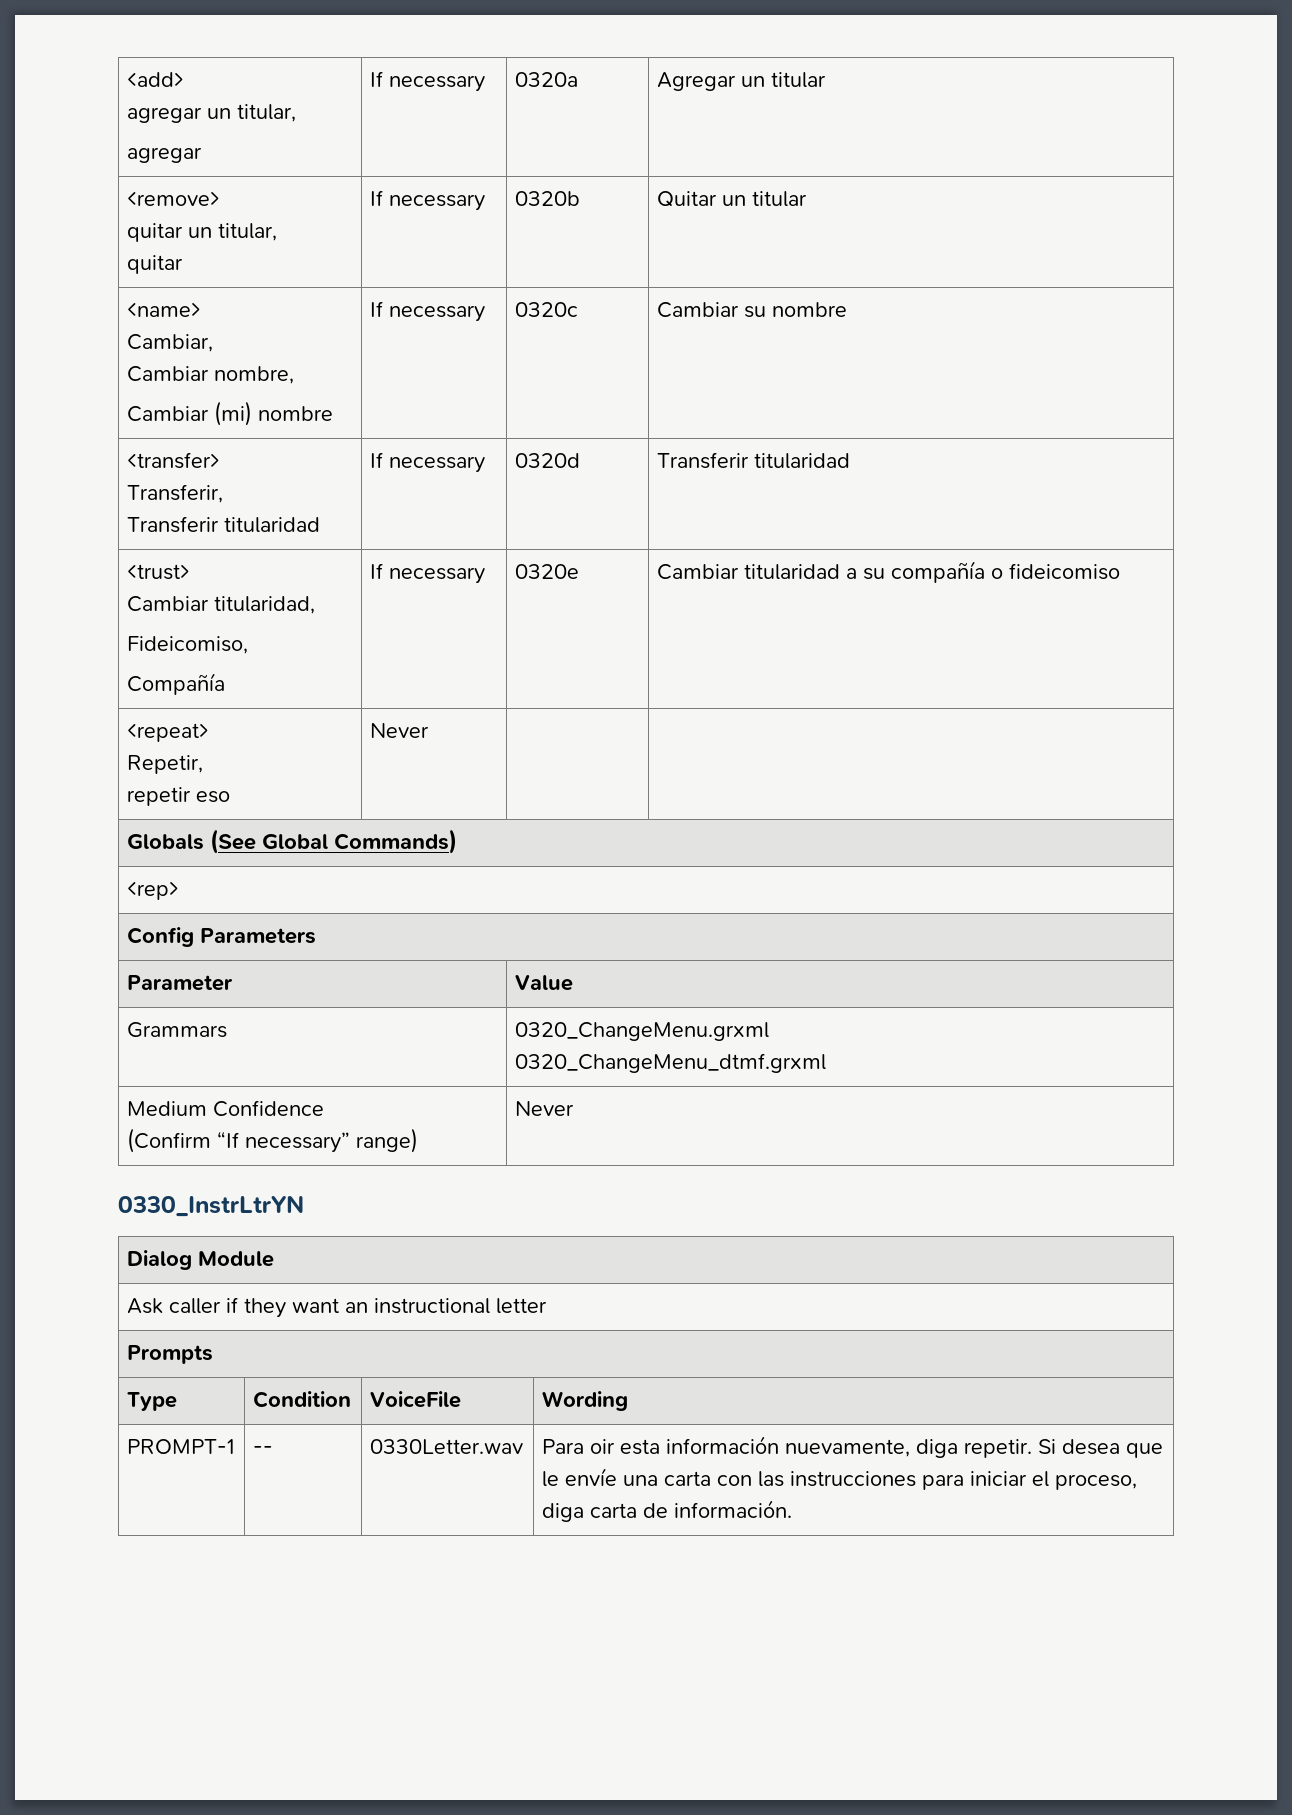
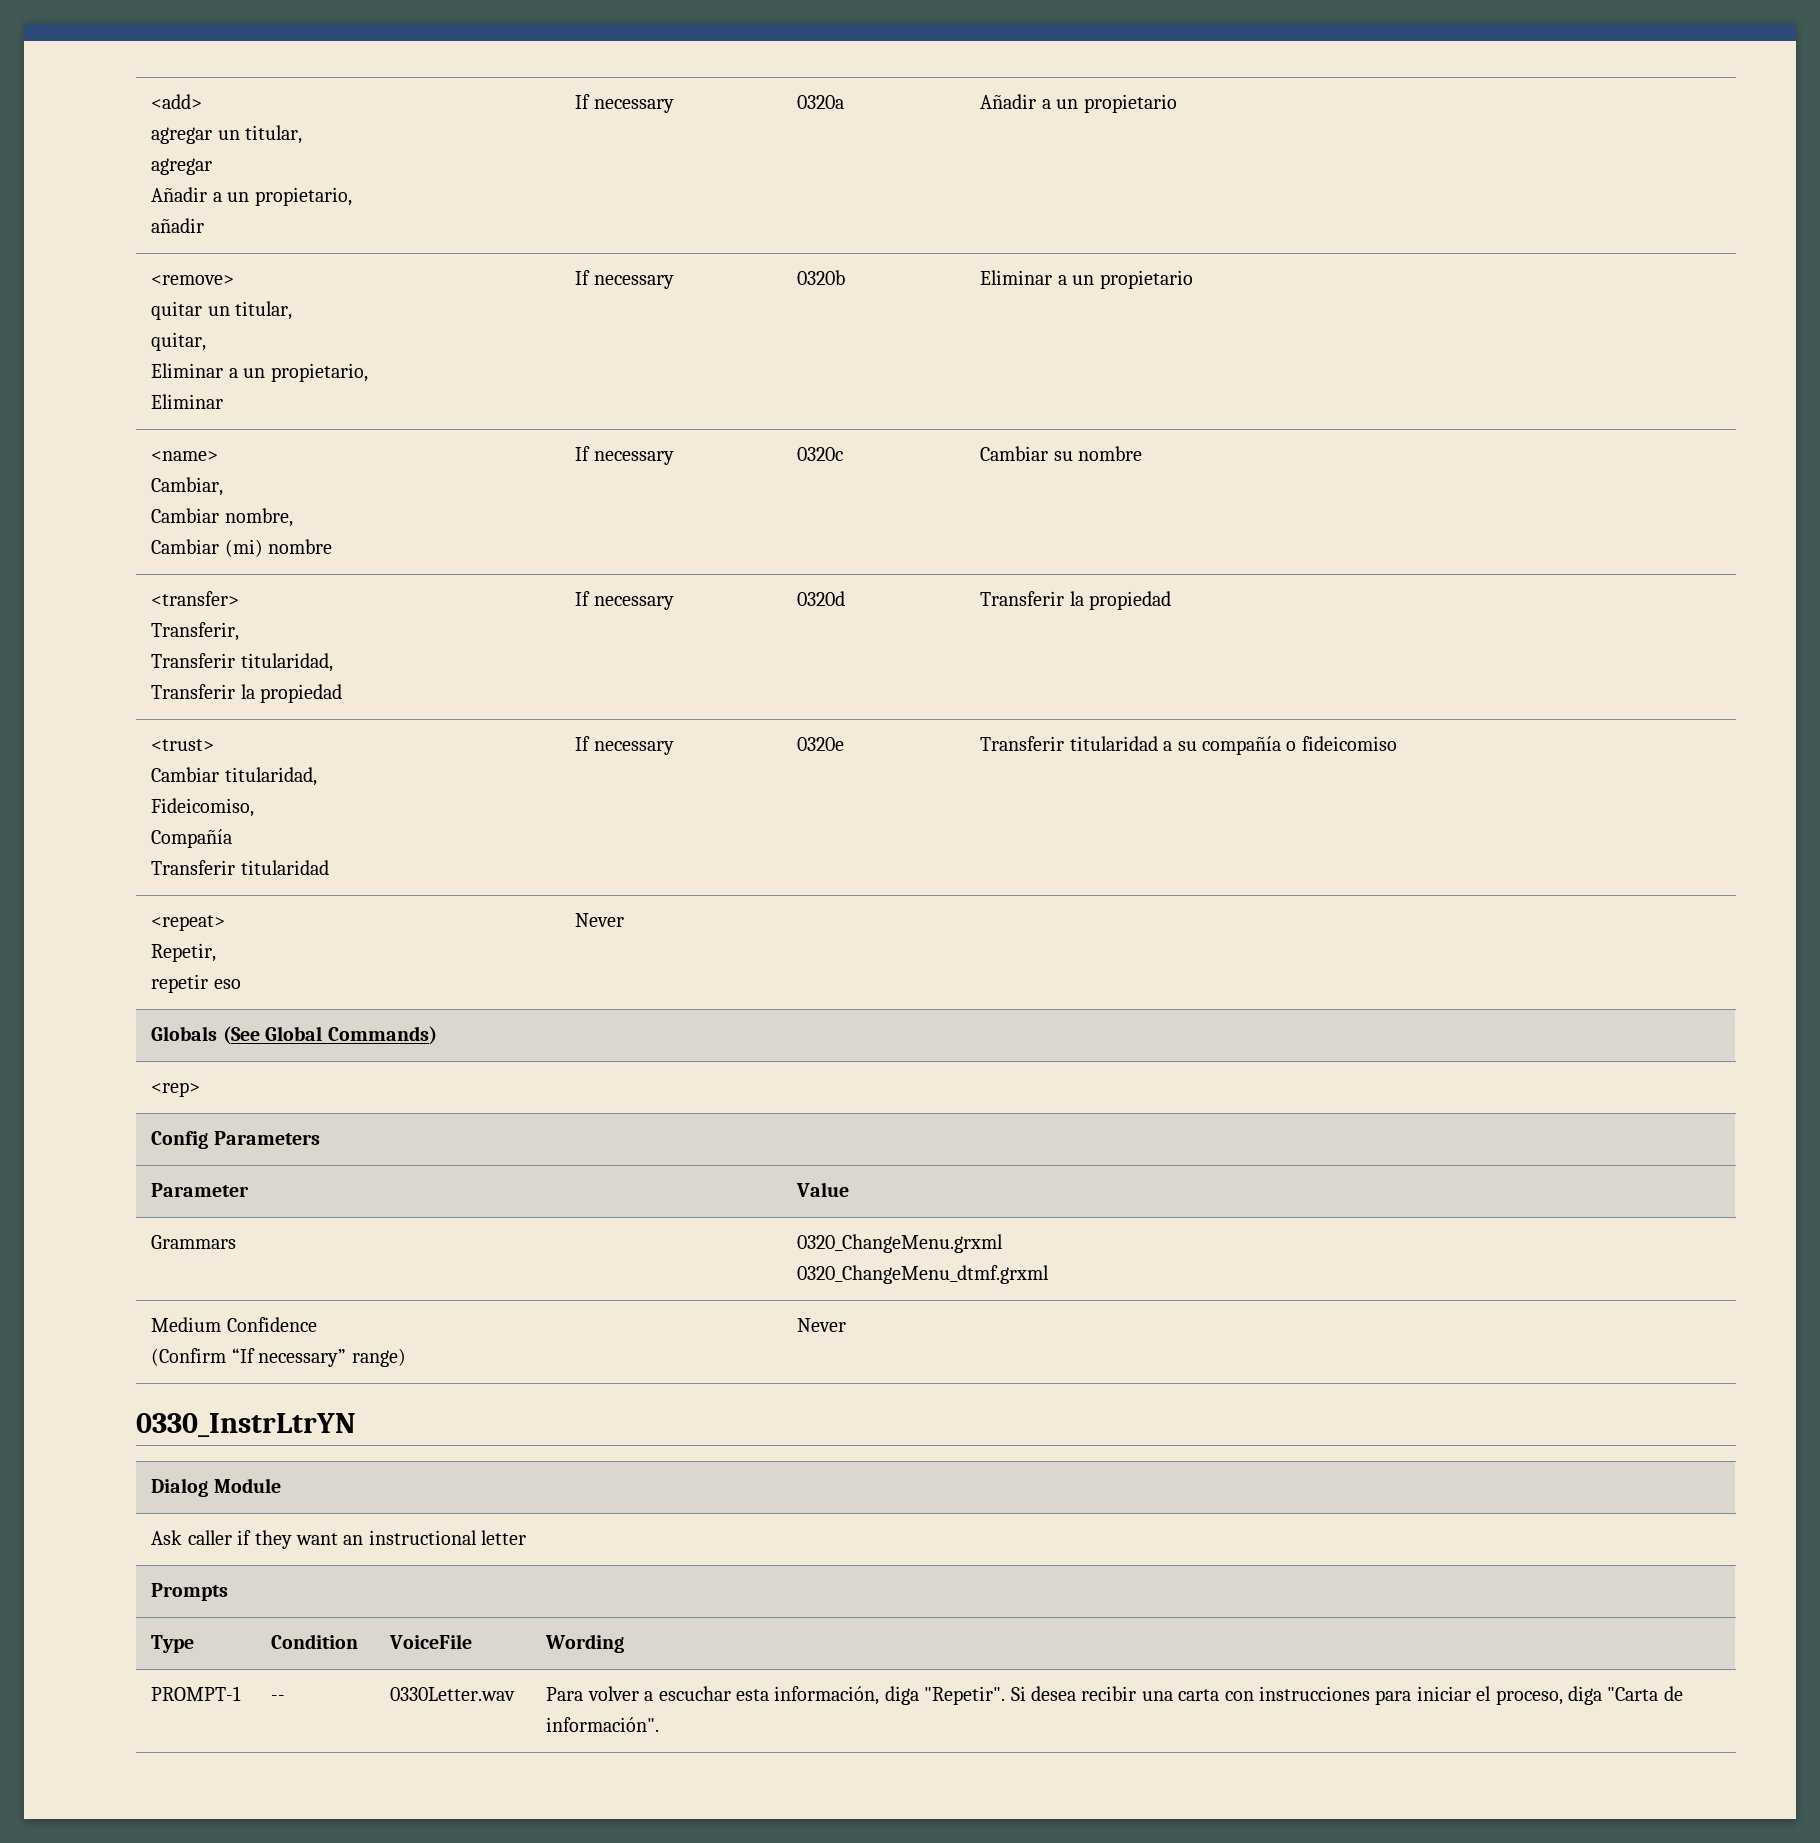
(203, 155) none -> [151,187,352,206] [151,218,205,233] // Añadir a un propietario, // añadir
[657,72,827,91] Agregar un titular -> [980,94,1177,113] Añadir a un propietario
[127,255,184,274] quitar -> [151,332,207,351] [151,363,368,382] [151,394,224,409] quitar, // Eliminar a un propietario, // Eliminar
[657,191,808,207] Quitar un titular -> [980,270,1193,289] Eliminar a un propietario
[224,517,321,533] titularidad -> [240,653,333,672] [151,684,343,703] titularidad, // Transferir la propiedad
[754,453,851,469] titularidad -> [1069,591,1172,610] la propiedad
(226, 684) none -> [151,860,329,875] // Transferir titularidad
[657,564,740,580] Cambiar -> [980,736,1065,751] Transferir
[590,1436,1164,1458] [542,1468,618,1487] oir esta información nuevamente, diga repetir. Si desea que le envíe -> [587,1686,1137,1705] volver a escuchar esta información, diga "Repetir". Si desea recibir
[758,1471,785,1487] las -> (1254, 1696) none
[590,1500,793,1518] carta de información. -> [1607,1686,1683,1701] [546,1717,660,1732] "Carta de información".

